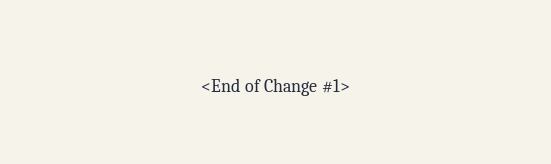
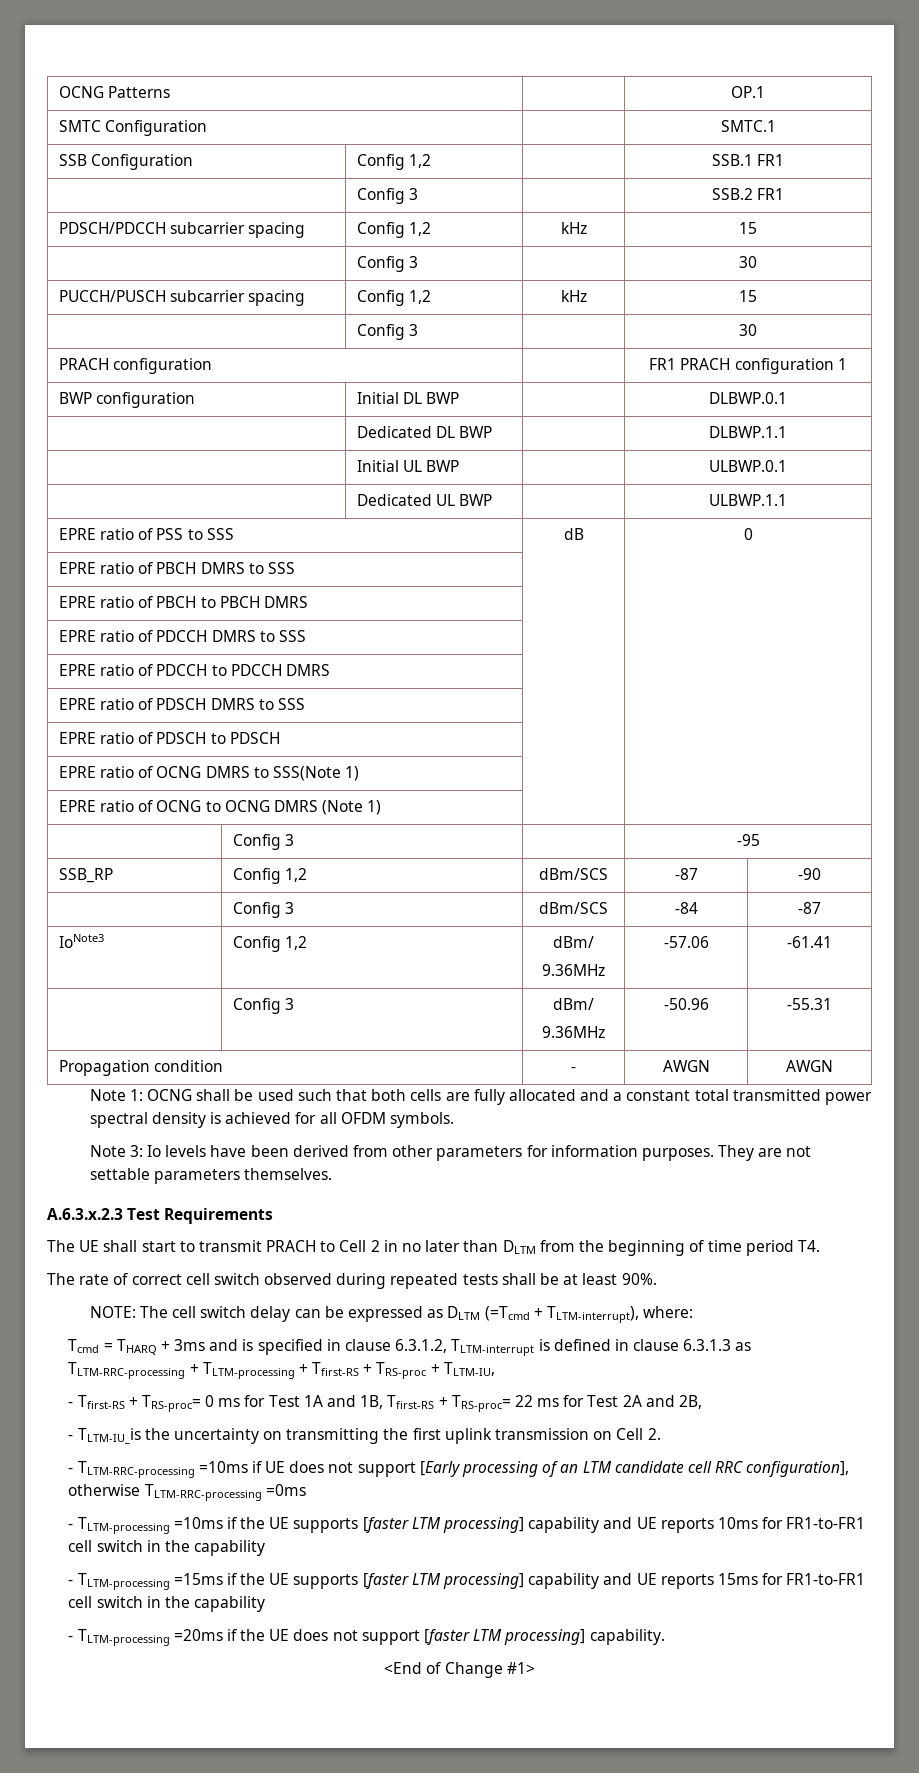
(200, 85) none -> [58,86,171,98] [731,86,765,98] [58,120,208,136] [720,120,776,132] [58,154,194,170] [356,154,432,170] [711,154,785,166] [356,188,419,204] [711,188,785,200] [58,222,306,238] [356,222,432,238] [560,222,587,234] [739,222,757,234] [356,256,419,272] [739,256,757,268] [58,290,306,306] [356,290,432,306] [560,290,587,302] [739,290,757,302] [356,324,419,340] [739,324,757,336] [58,358,213,374] [649,358,847,374] [58,392,196,408] [356,392,460,404] [709,392,787,404] [356,426,493,438] [709,426,787,438] [356,460,460,472] [709,460,787,472] [356,494,493,506] [709,494,787,506] [58,528,234,540] [563,528,584,540] [743,528,753,540] [58,562,295,574] [58,596,308,608] [58,630,306,642] [58,664,330,676] [58,698,305,710] [58,732,280,744] [58,766,360,781] [58,800,382,815] [232,834,295,850] [736,834,760,846] [58,868,113,883] [232,868,308,884] [539,868,608,880] [674,868,698,880] [798,868,821,880] [232,902,295,918] [539,902,608,914] [674,902,698,914] [798,902,821,914] [58,934,104,948] [232,936,308,952] [553,936,594,948] [542,964,605,976] [663,936,709,948] [787,936,832,948] [232,998,295,1014] [553,998,594,1010] [542,1026,605,1038] [663,998,709,1010] [787,998,832,1010] [58,1060,224,1076] [571,1067,576,1072] [662,1060,710,1072] [786,1060,833,1072] [89,1089,872,1105] [89,1112,454,1128] [89,1145,812,1161] [89,1168,333,1184] [47,1208,274,1224] [47,1240,820,1256] [47,1273,657,1289] [89,1306,694,1323] [68,1339,752,1356] [68,1362,495,1379] [68,1395,703,1412] [68,1428,661,1444] [68,1461,850,1478] [68,1484,306,1501] [68,1517,866,1534] [68,1540,266,1556] [68,1573,866,1590] [68,1596,266,1612] [68,1629,665,1646] OCNG Patterns | | OP.1 // SMTC Configuration | | SMTC.1 // SSB Configuration | Config 1,2 | | SSB.1 FR1 // | Config 3 | | SSB.2 FR1 // PDSCH/PDCCH subcarrier spacing | Config 1,2 | kHz | 15 // | Config 3 | | 30 // PUCCH/PUSCH subcarrier spacing | Config 1,2 | kHz | 15 // | Config 3 | | 30 // PRACH configuration | | FR1 PRACH configuration 1 // BWP configuration | Initial DL BWP | | DLBWP.0.1 // | Dedicated DL BWP | | DLBWP.1.1 // | Initial UL BWP | | ULBWP.0.1 // | Dedicated UL BWP | | ULBWP.1.1 // EPRE ratio of PSS to SSS | dB | 0 // EPRE ratio of PBCH DMRS to SSS | | // EPRE ratio of PBCH to PBCH DMRS | | // EPRE ratio of PDCCH DMRS to SSS | | // EPRE ratio of PDCCH to PDCCH DMRS | | // EPRE ratio of PDSCH DMRS to SSS | | // EPRE ratio of PDSCH to PDSCH | | // EPRE ratio of OCNG DMRS to SSS(Note 1) | | // EPRE ratio of OCNG to OCNG DMRS (Note 1) | | // | Config 3 | | -95 // SSB_RP | Config 1,2 | dBm/SCS | -87 | -90 // | Config 3 | dBm/SCS | -84 | -87 // IoNote3 | Config 1,2 | dBm/ // 9.36MHz | -57.06 | -61.41 // | Config 3 | dBm/ // 9.36MHz | -50.96 | -55.31 // Propagation condition | - | AWGN | AWGN // Note 1: OCNG shall be used such that both cells are fully allocated and a constant total transmitted power spectral density is achieved for all OFDM symbols. // Note 3: Io levels have been derived from other parameters for information purposes. They are not settable parameters themselves. // A.6.3.x.2.3 Test Requirements // The UE shall start to transmit PRACH to Cell 2 in no later than DLTM from the beginning of time period T4. // The rate of correct cell switch observed during repeated tests shall be at least 90%. // NOTE: The cell switch delay can be expressed as DLTM (=Tcmd + TLTM-interrupt), where: // Tcmd = THARQ + 3ms and is specified in clause 6.3.1.2, TLTM-interrupt is defined in clause 6.3.1.3 as TLTM-RRC-processing + TLTM-processing + Tfirst-RS + TRS-proc + TLTM-IU, // - Tfirst-RS + TRS-proc= 0 ms for Test 1A and 1B, Tfirst-RS + TRS-proc= 22 ms for Test 2A and 2B, // - TLTM-IU_is the uncertainty on transmitting the first uplink transmission on Cell 2. // - TLTM-RRC-processing =10ms if UE does not support [Early processing of an LTM candidate cell RRC configuration], otherwise TLTM-RRC-processing =0ms // - TLTM-processing =10ms if the UE supports [faster LTM processing] capability and UE reports 10ms for FR1-to-FR1 cell switch in the capability // - TLTM-processing =15ms if the UE supports [faster LTM processing] capability and UE reports 15ms for FR1-to-FR1 cell switch in the capability // - TLTM-processing =20ms if the UE does not support [faster LTM processing] capability. //

